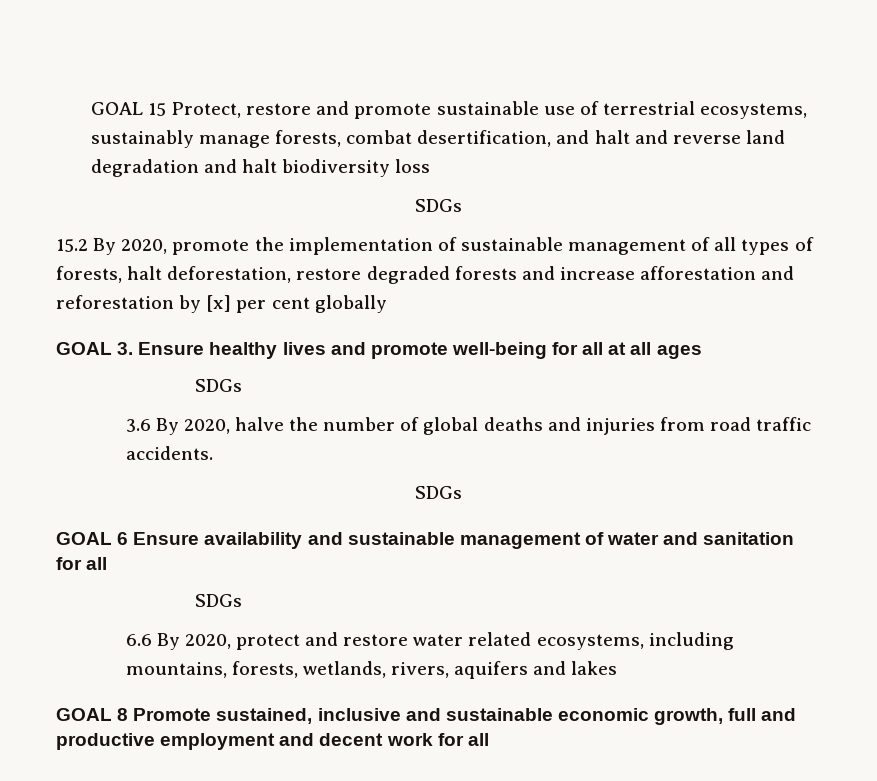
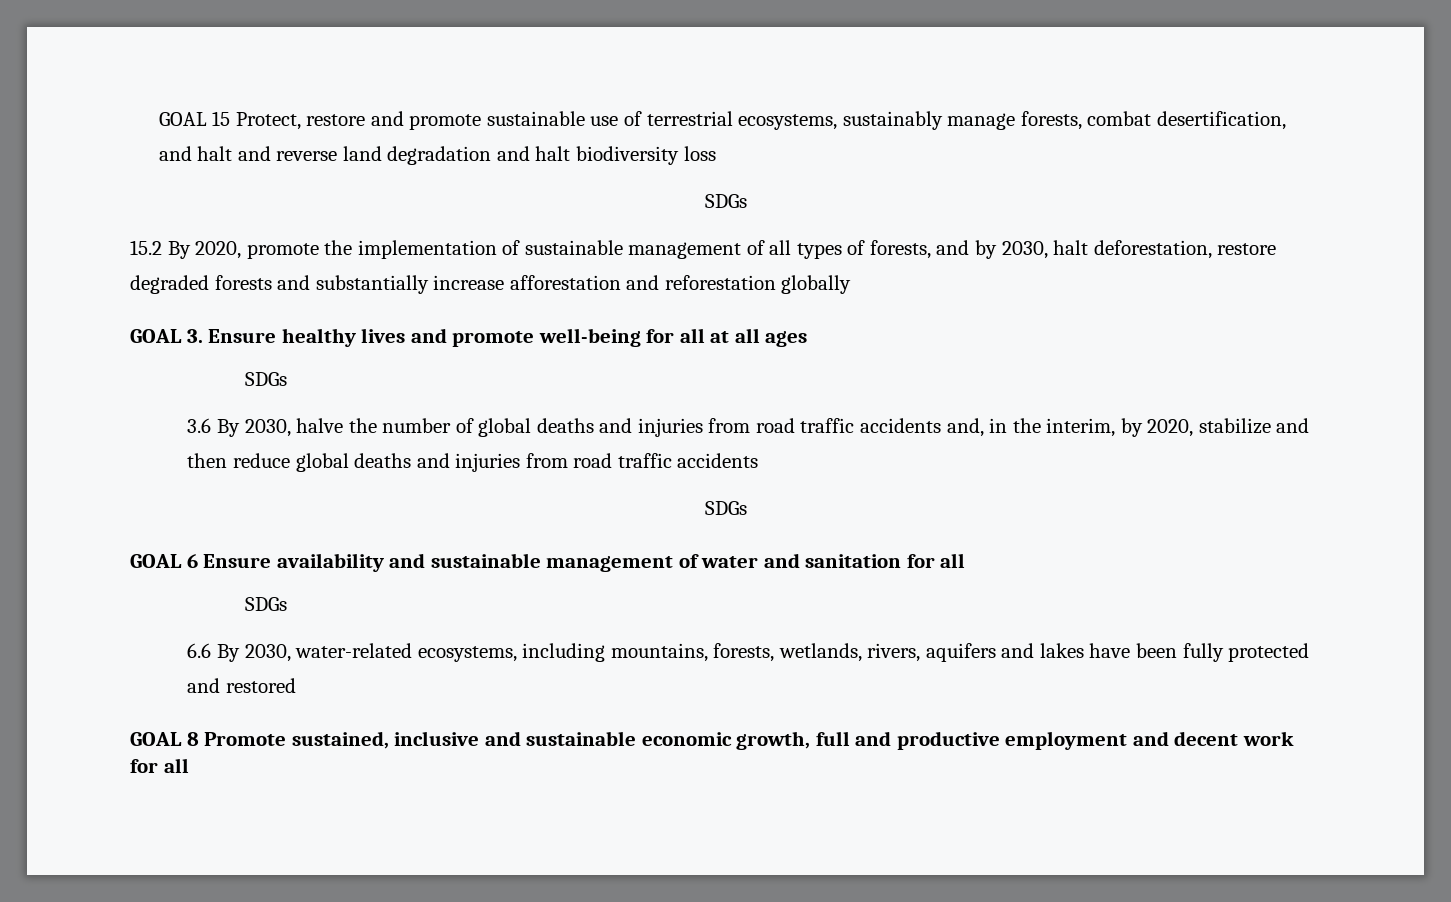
(122, 274) none -> [936,240,1048,259] and by 2030,
(555, 273) none -> [315,275,429,294] substantially
[179,295,310,313] by [x] per cent -> (776, 282) none
[183,419,230,434] 2020, -> [244,419,291,437] 2030,
[125,446,213,460] accidents. -> [859,418,1310,437] [187,453,759,472] accidents and, in the interim, by 2020, stabilize and then reduce global deaths and injuries from road traffic accidents
[184,632,532,650] 2020, protect and restore water related -> [244,643,413,662] 2030, water-related
(618, 668) none -> [1089,643,1310,662] [187,678,297,693] have been fully protected and restored

